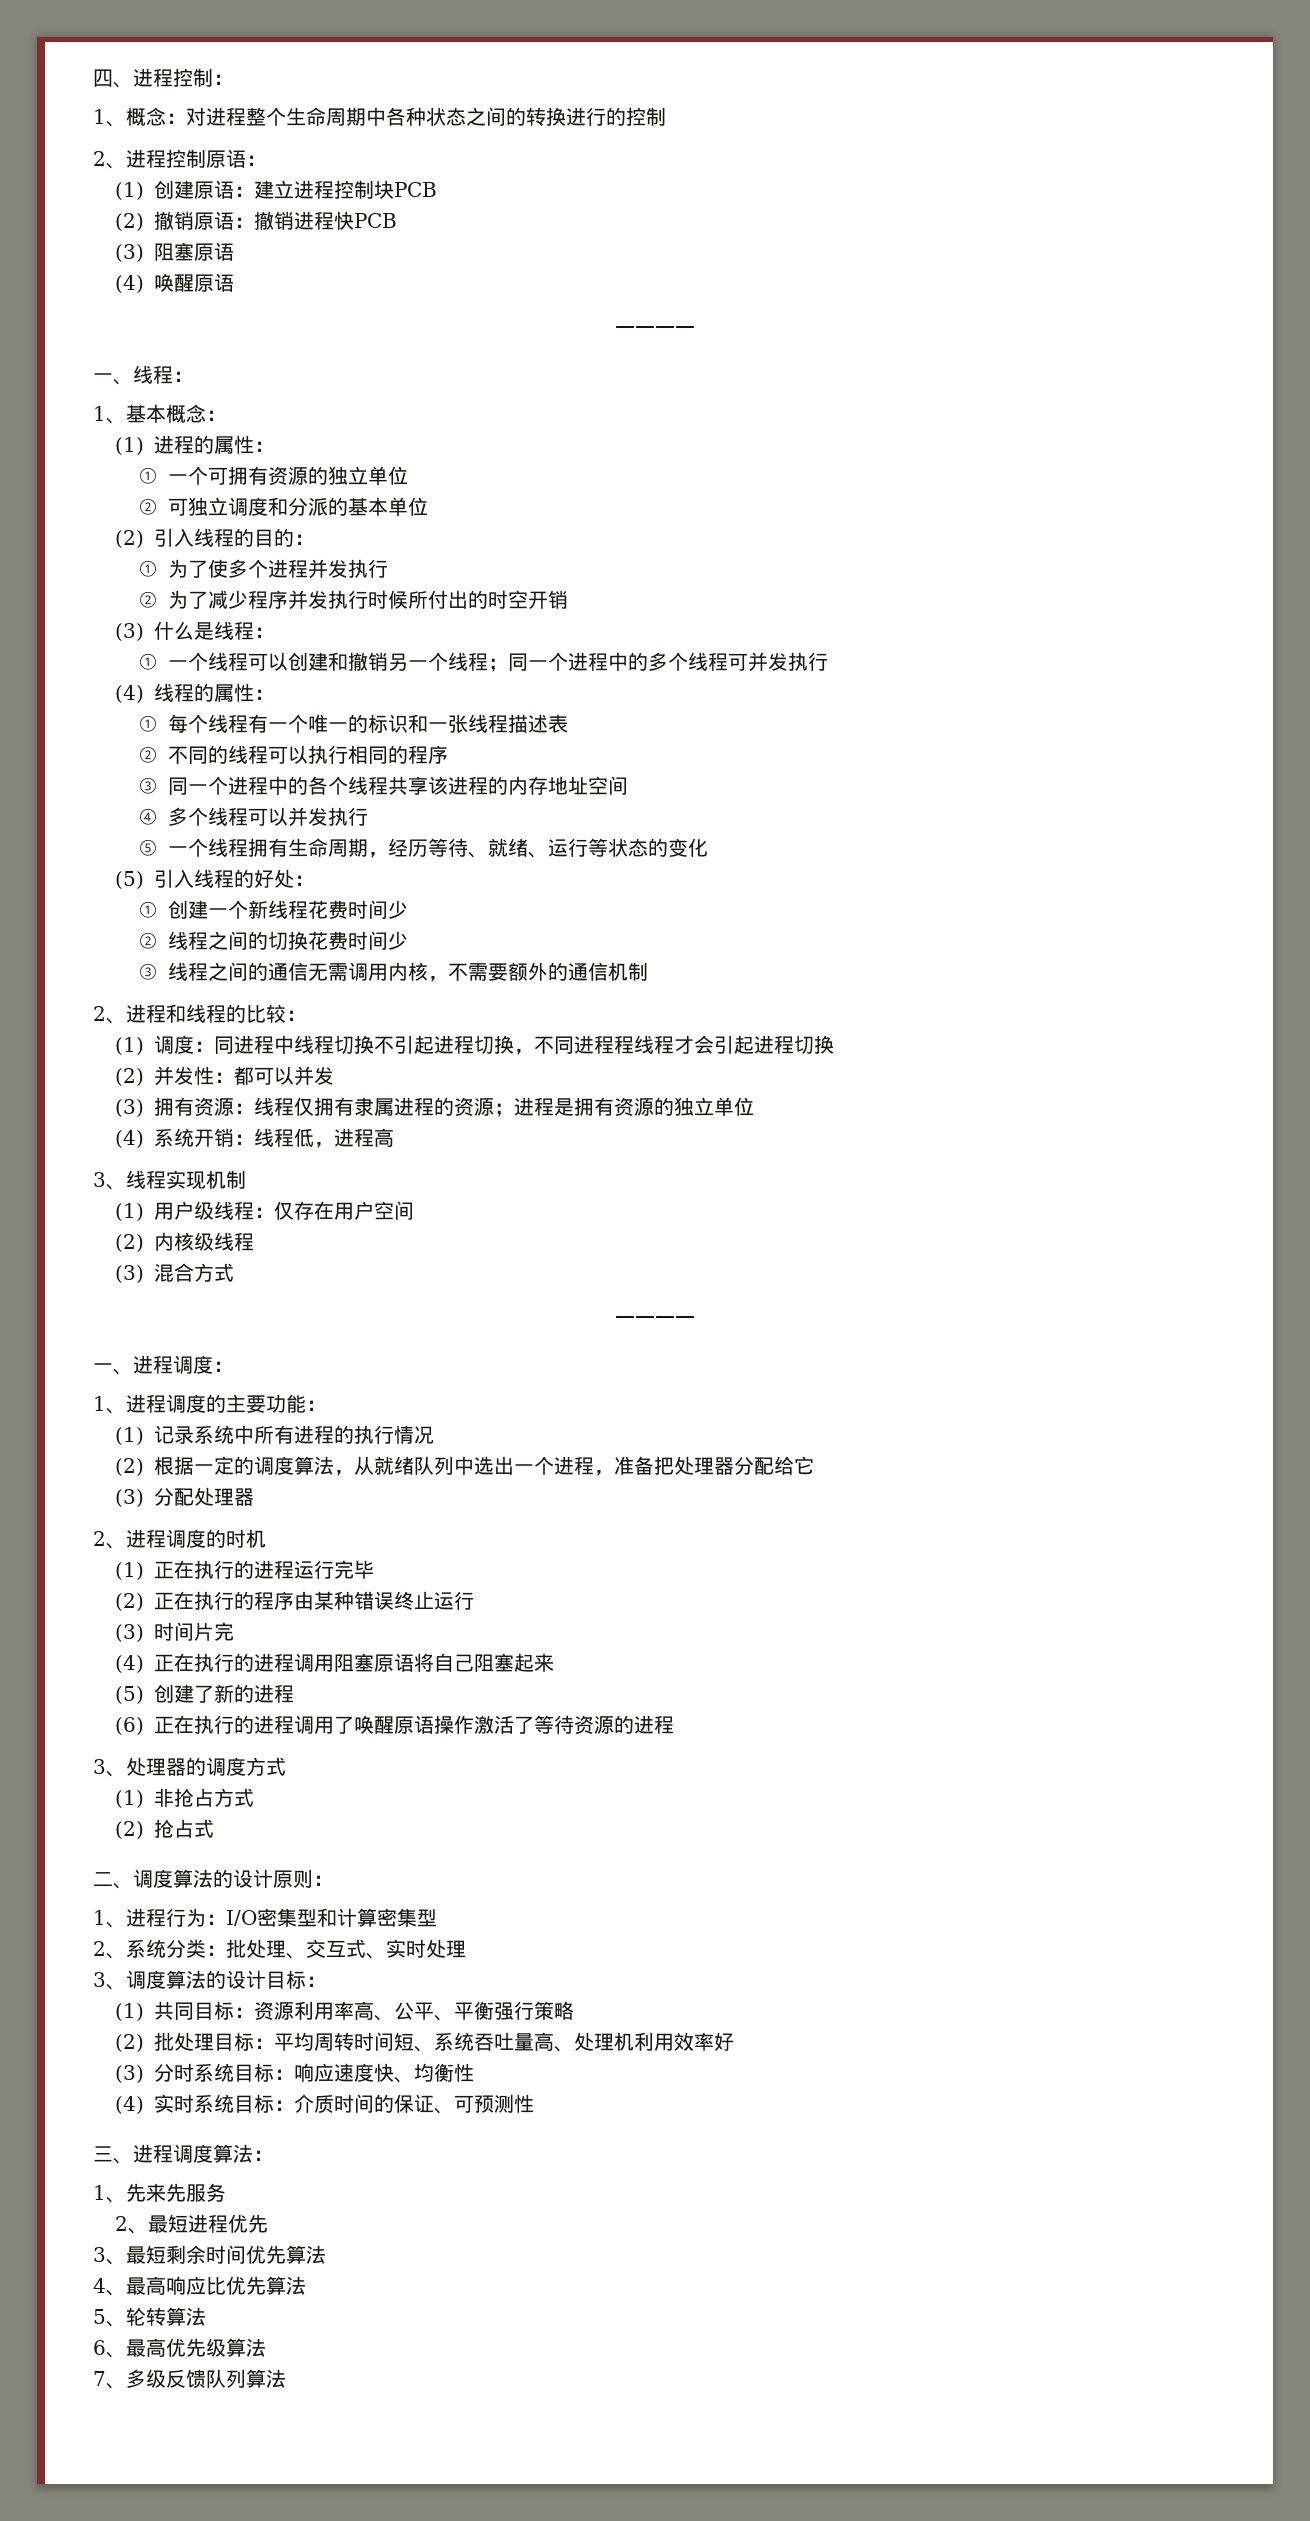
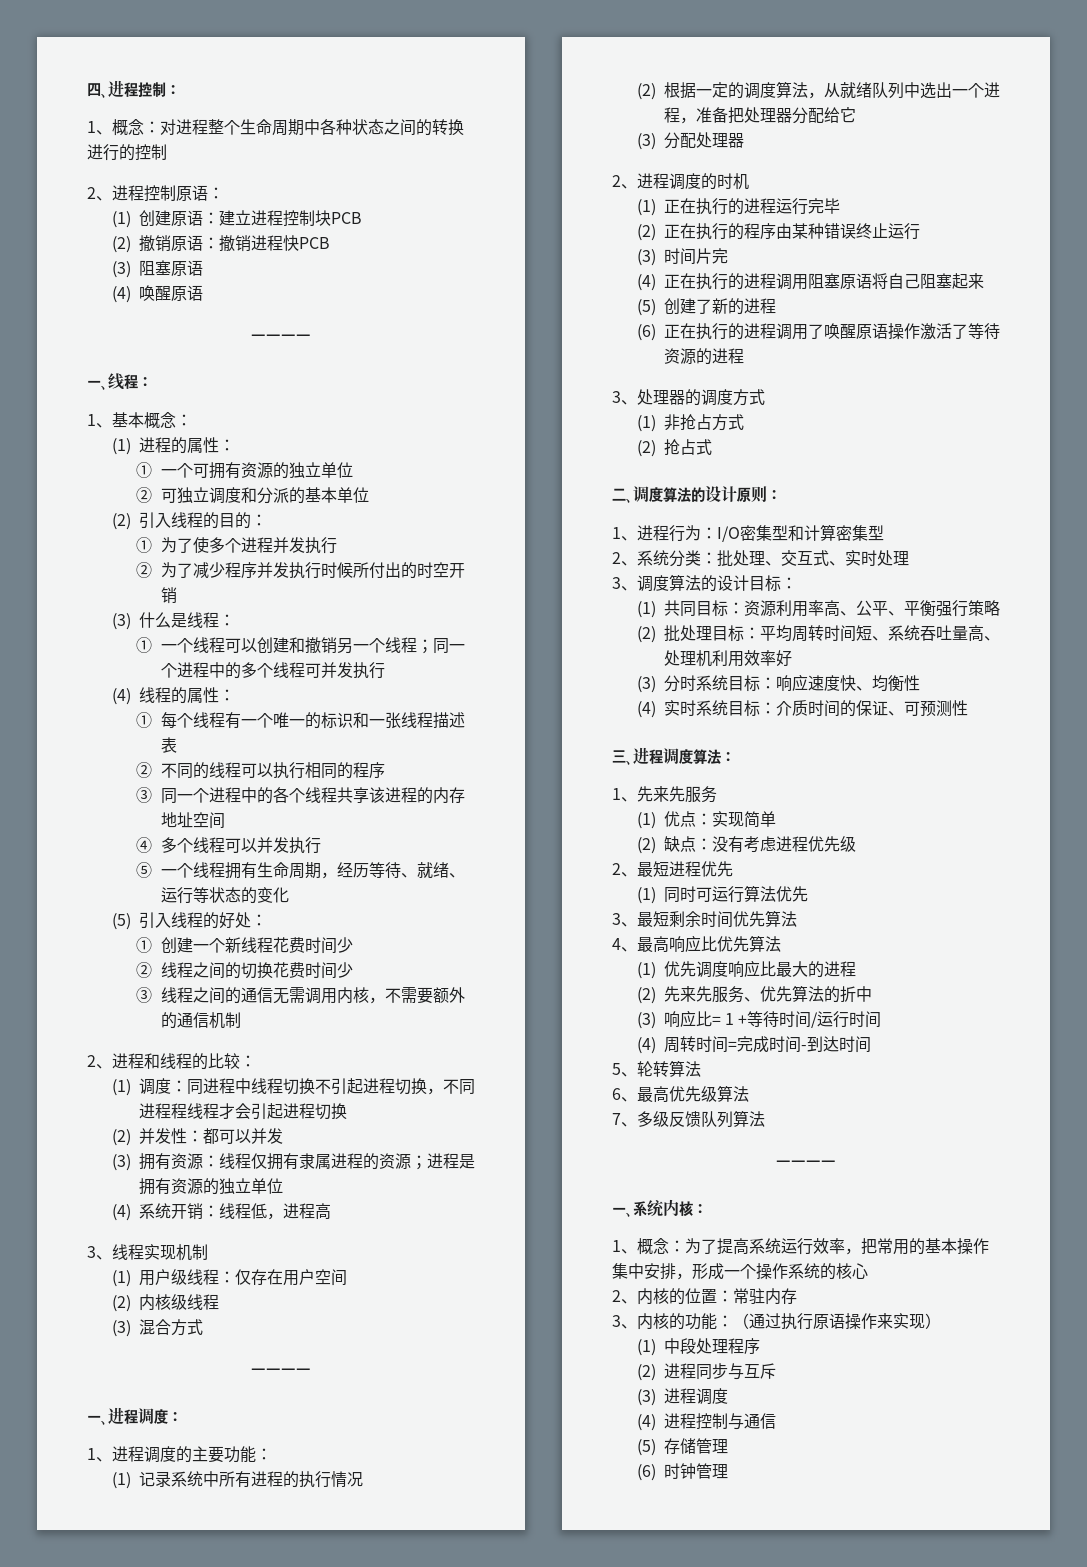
[115,2214,229,2234] 2、最短进程 -> [636,811,776,829] [636,836,856,854] [612,861,733,877] [636,885,776,904] (1)优点：实现简单 // (2)缺点：没有考虑进程优先级 // 2、最短进程优先 // (1)同时可运行算法
(306, 2285) none -> [636,960,856,979] [636,985,872,1004] [636,1010,882,1029] [636,1036,871,1054] // (1)优先调度响应比最大的进程 // (2)先来先服务、优先算法的折中 // (3)响应比= 1 +等待时间/运行时间 // (4)周转时间=完成时间-到达时间
(286, 2378) none -> [776,1160,836,1166] [612,1199,707,1217] [612,1238,989,1255] [612,1263,868,1280] [612,1288,797,1305] [612,1313,941,1330] [636,1338,760,1356] [636,1363,776,1381] [636,1388,728,1406] [636,1413,776,1431] [636,1438,728,1456] [636,1463,728,1481] // ———— // 一、系统内核： // 1、概念：为了提高系统运行效率，把常用的基本操作集中安排，形成一个操作系统的核心 // 2、内核的位置：常驻内存 // 3、内核的功能：（通过执行原语操作来实现） // (1)中段处理程序 // (2)进程同步与互斥 // (3)进程调度 // (4)进程控制与通信 // (5)存储管理 // (6)时钟管理

